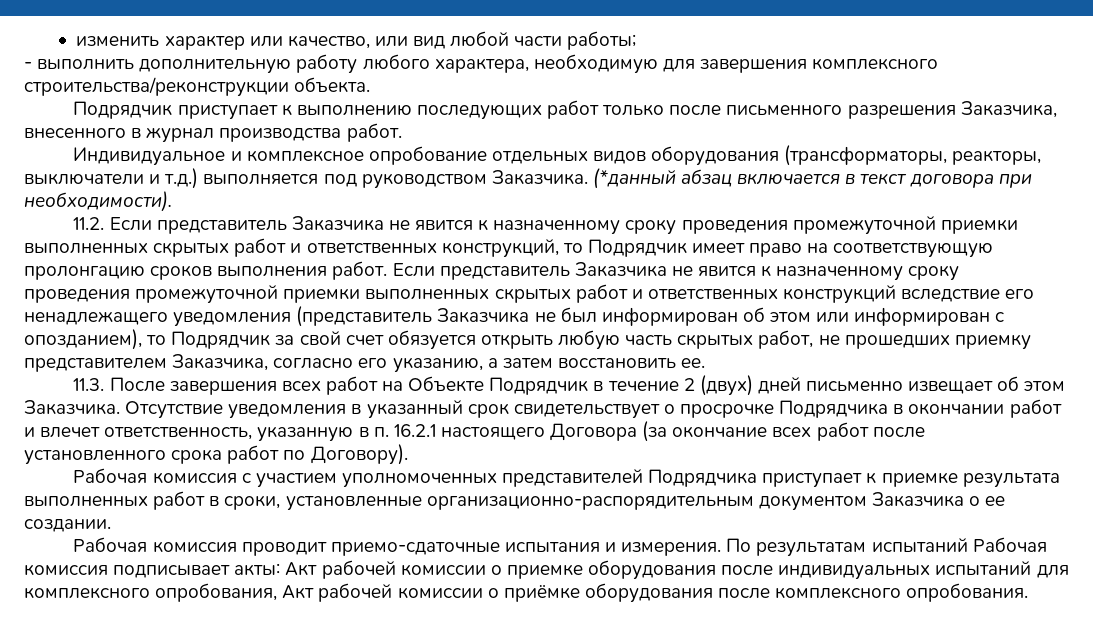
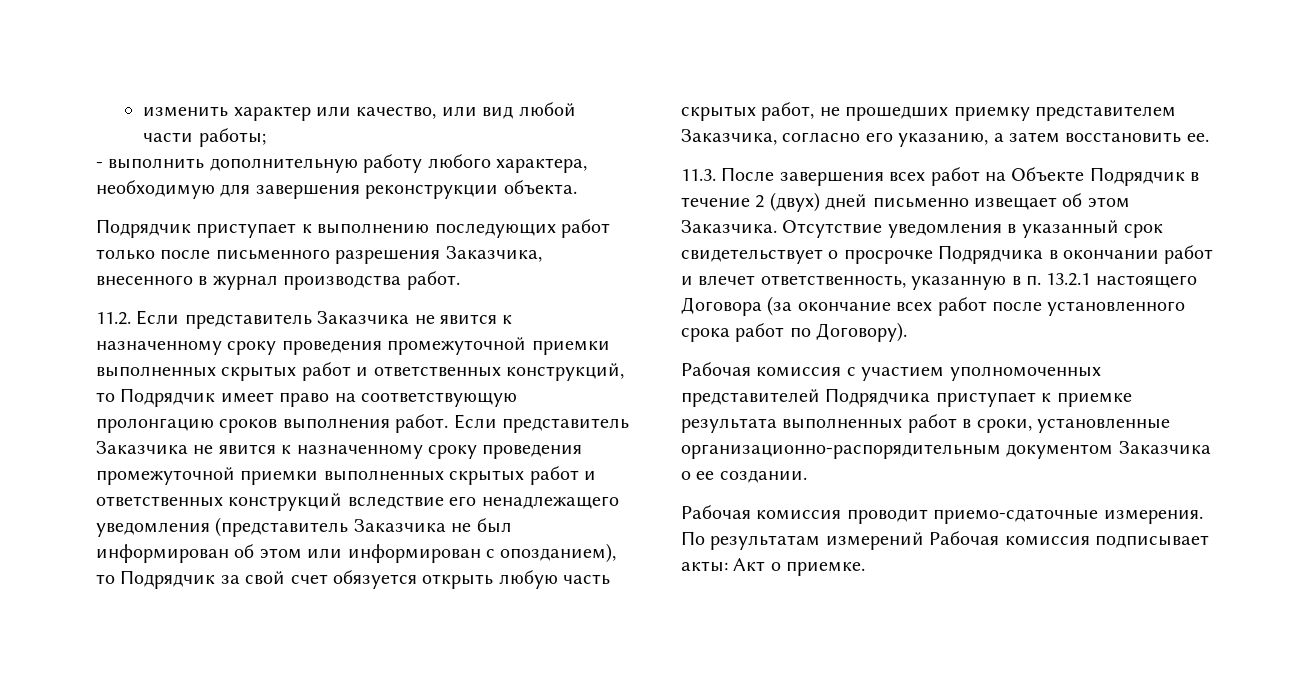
[812,58,939,70] [24,77,289,97] комплексного строительства/реконструкции -> [365,184,499,199] реконструкции
[73,145,1042,166] [24,168,1032,189] [24,191,172,212] // Индивидуальное и комплексное опробование отдельных видов оборудования (трансформаторы, реакторы, выключатели и т.д.) выполняется под руководством Заказчика. (*данный абзац включается в текст договора при необходимости). -> (460, 280) none
[393,424,436,437] 16.2.1 -> [1046,273,1091,286] 13.2.1
[504,542,617,553] испытания и -> (1099, 516) none
[871,538,968,552] испытаний -> [825,532,924,550] измерений
[321,560,1069,580] [24,583,1029,603] рабочей комиссии о приемке оборудования после индивидуальных испытаний для комплексного опробования, Акт рабочей комиссии о приёмке оборудования после комплексного опробования. -> [770,561,866,576] о приемке.

